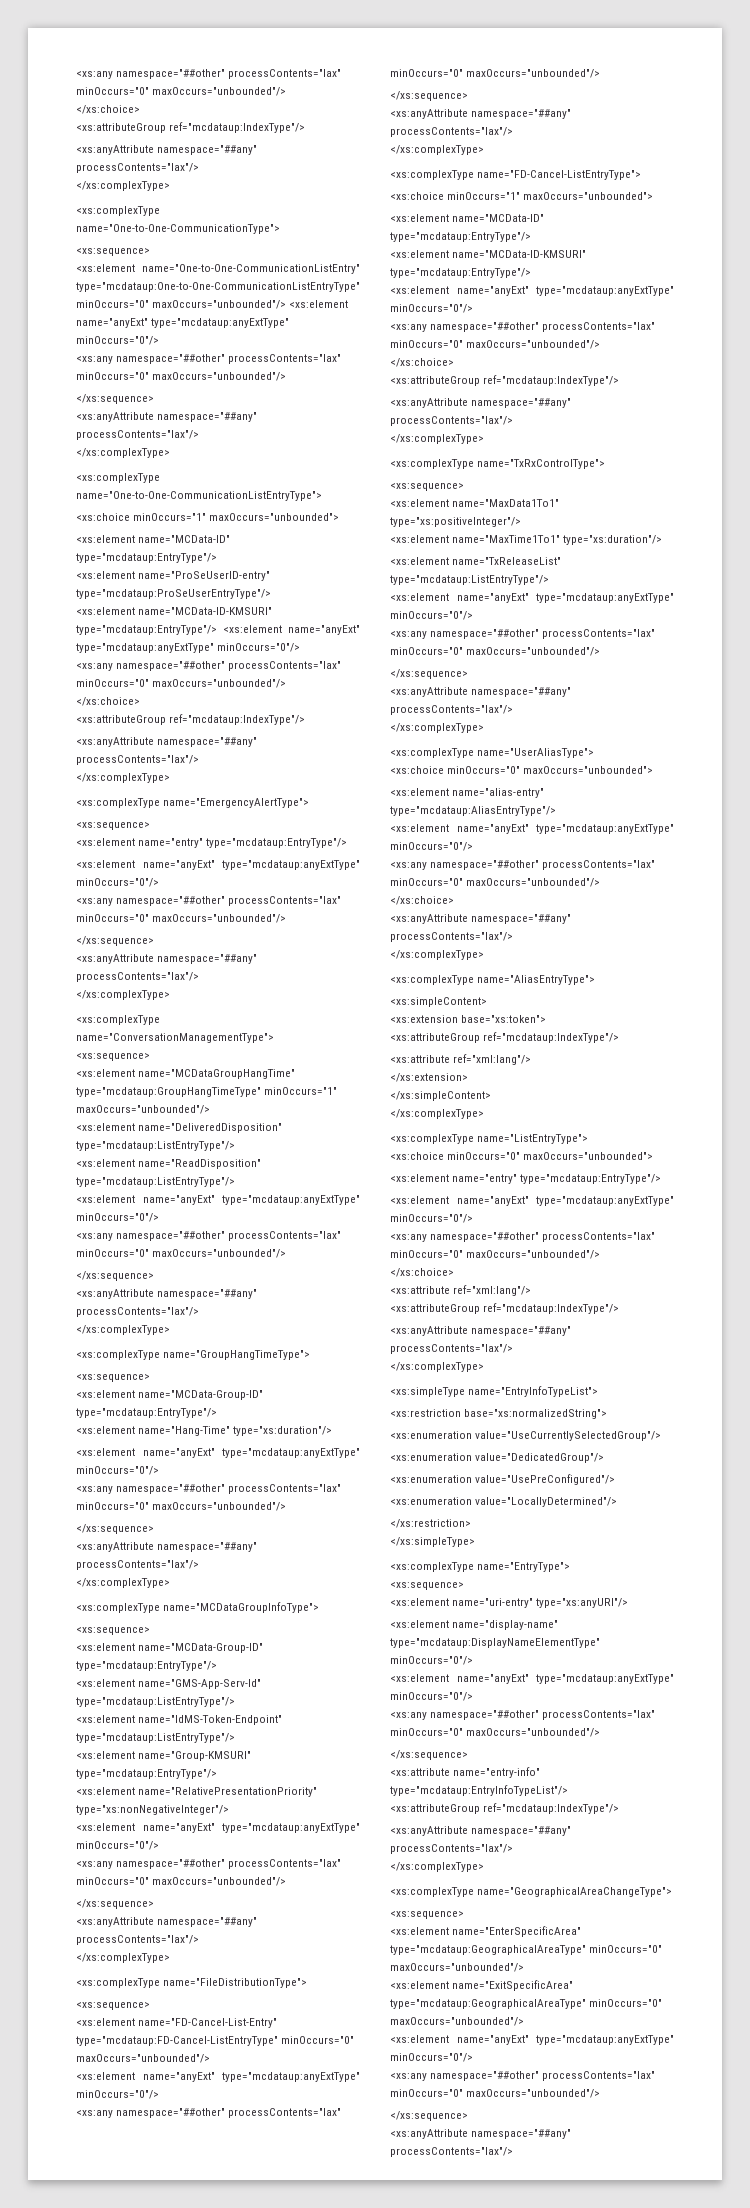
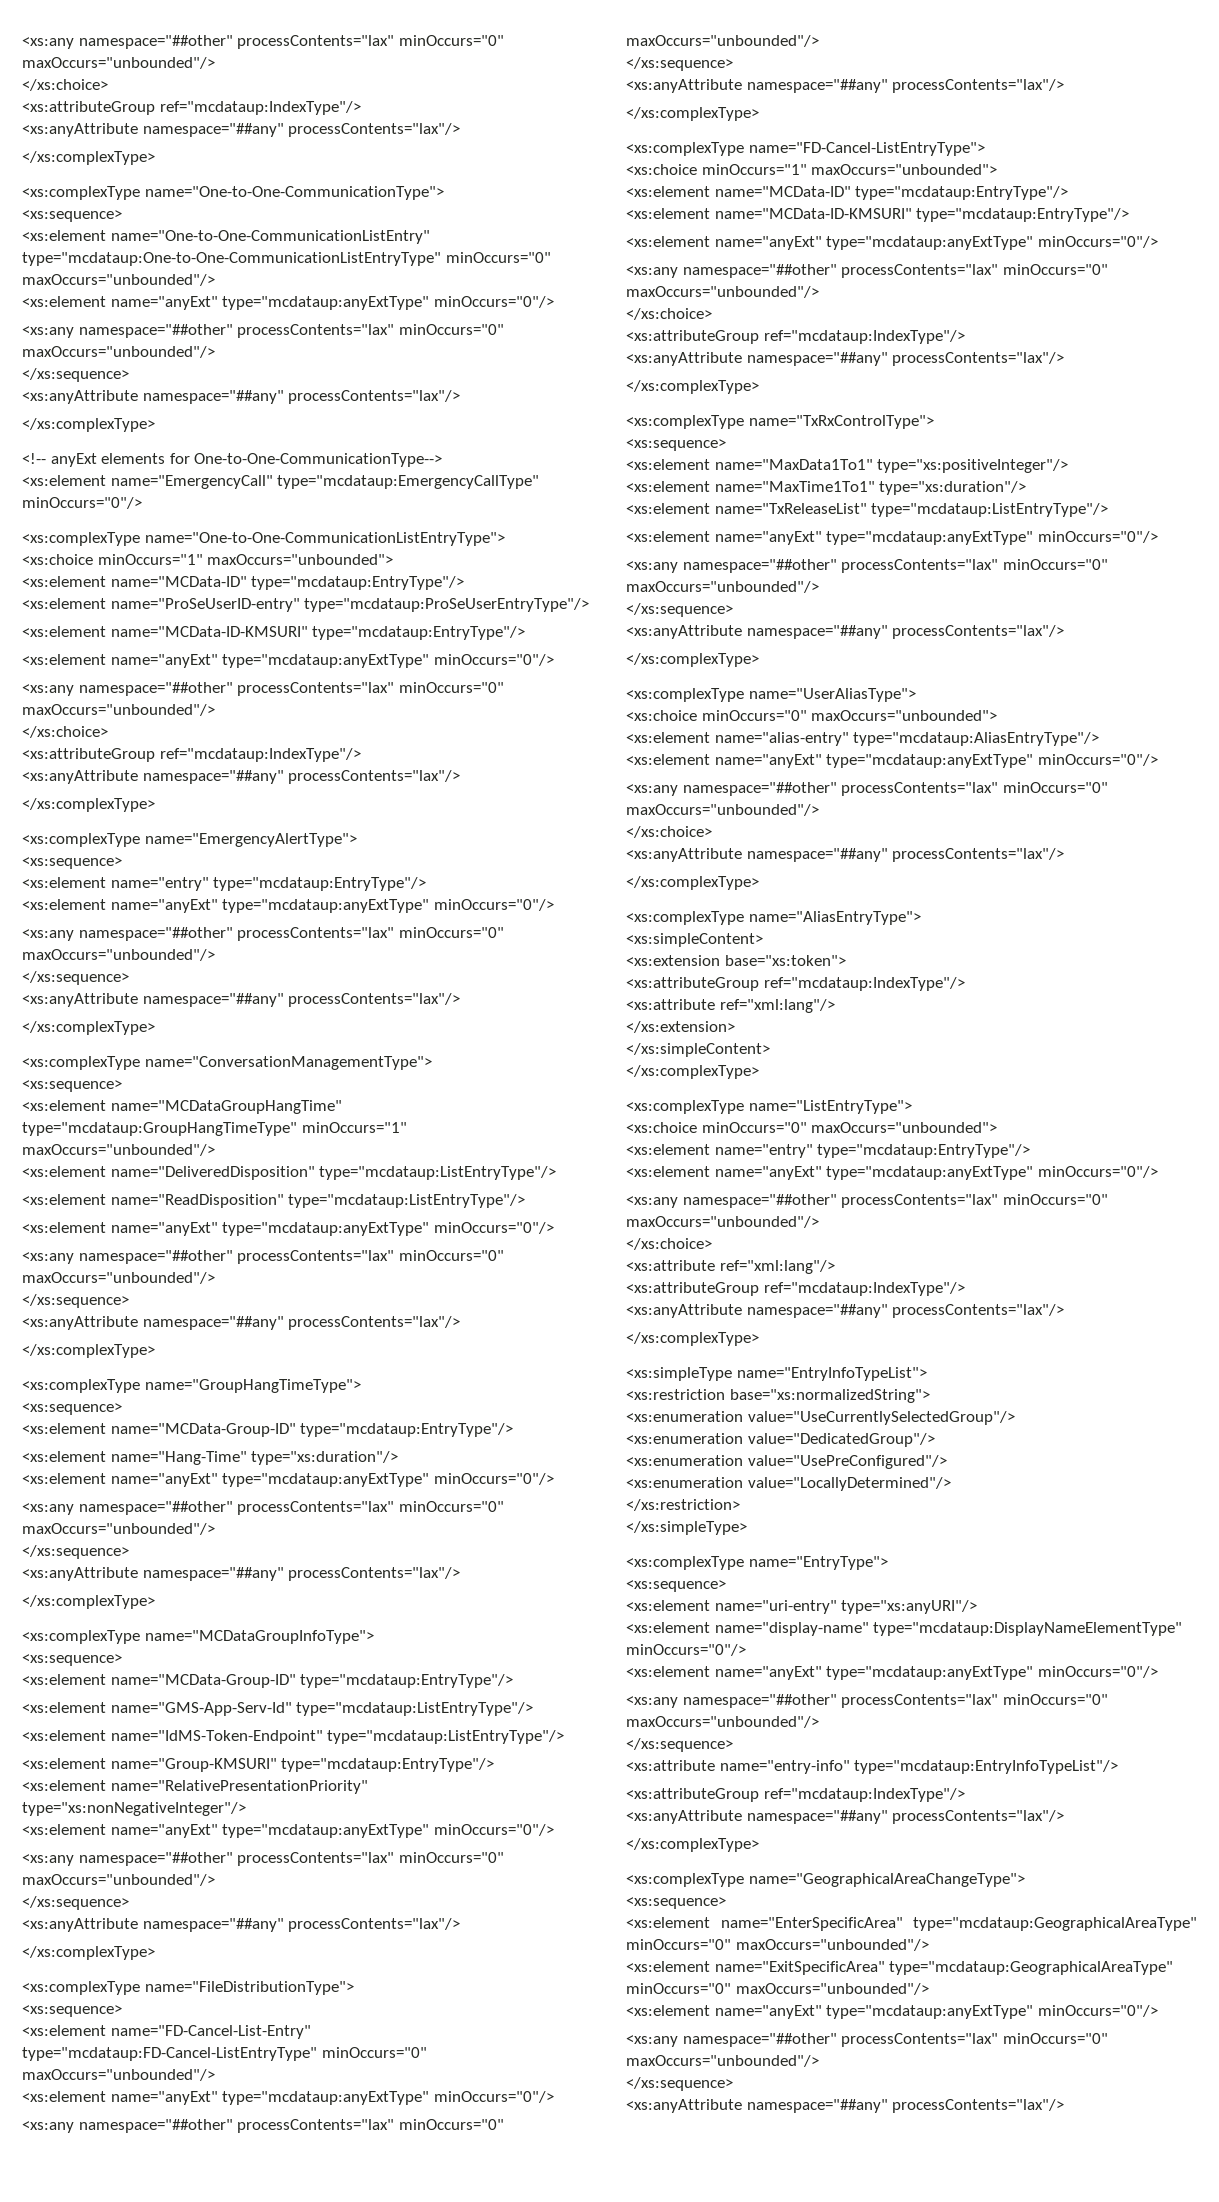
(287, 304) none -> (215, 280) //
(170, 453) none -> [22,453,443,467] [22,475,540,489] [22,497,142,509] // <!-- anyExt elements for One-to-One-CommunicationType--> // <xs:element name="EmergencyCall" type="mcdataup:EmergencyCallType" minOccurs="0"/>
(217, 630) none -> (526, 633) //

